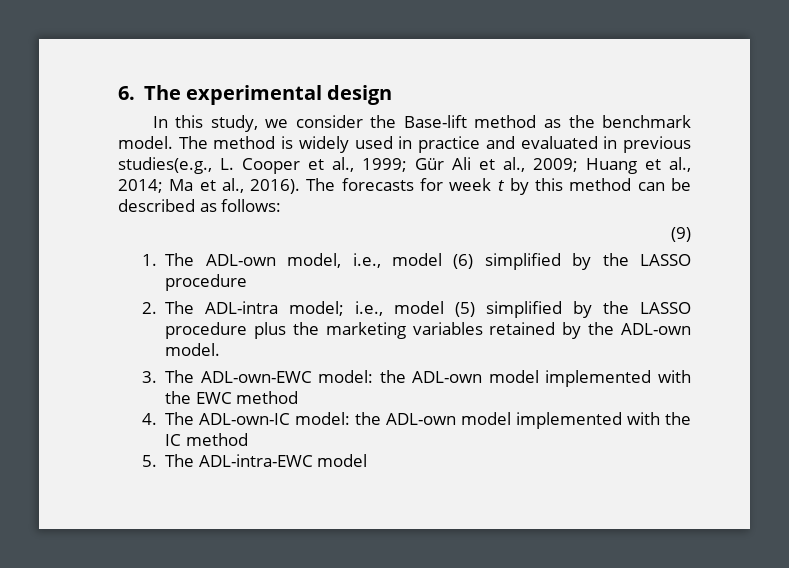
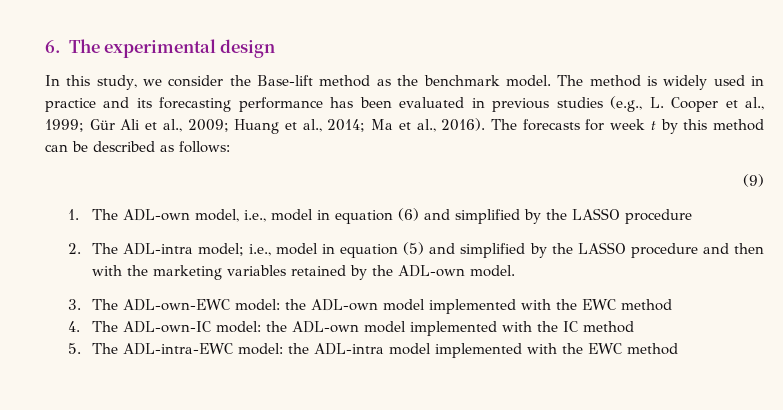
(515, 142) none -> [136,97,392,112] its forecasting performance has been
[118,157,212,174] studies(e.g., -> [556,96,643,112] studies (e.g.,
[453,254,474,269] (6) -> [316,208,450,224] in equation (6) and
[455,301,691,318] [165,322,287,339] (5) simplified by the LASSO procedure plus -> [322,242,764,258] [91,265,122,276] in equation (5) and simplified by the LASSO procedure and then with
[317,454,368,467] model -> [237,343,678,358] model: the ADL-intra model implemented with the EWC method

